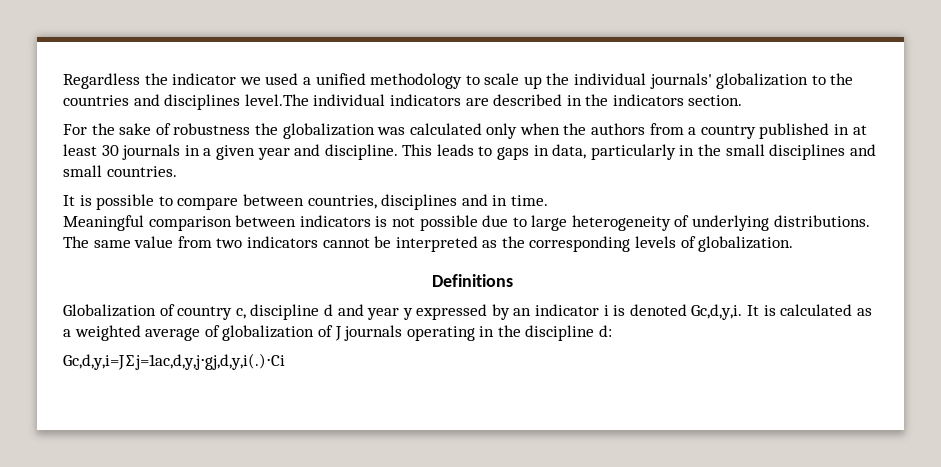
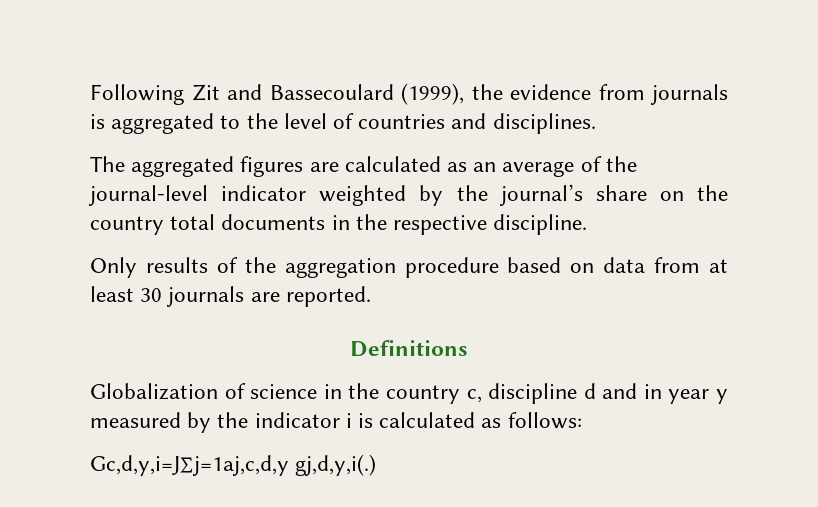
[63,73,854,89] [63,94,743,110] [63,123,867,139] [63,144,876,160] [63,165,177,177] [63,194,548,210] [63,215,870,231] [63,236,794,252] Regardless the indicator we used a unified methodology to scale up the individual journals' globalization to the countries and disciplines level.The individual indicators are described in the indicators section. // For the sake of robustness the globalization was calculated only when the authors from a country published in at least 30 journals in a given year and discipline. This leads to gaps in data, particularly in the small disciplines and small countries. // It is possible to compare between countries, disciplines and in time. // Meaningful comparison between indicators is not possible due to large heterogeneity of underlying distributions. The same value from two indicators cannot be interpreted as the corresponding levels of globalization. -> [90,83,728,105] [90,113,596,134] [90,156,637,177] [89,184,728,206] [90,214,588,235] [90,257,728,278] [90,286,371,307] Following Zit and Bassecoulard (1999), the evidence from journals is aggregated to the level of countries and disciplines. // The aggregated figures are calculated as an average of the journal-level indicator weighted by the journal’s share on the country total documents in the respective discipline. // Only results of the aggregation procedure based on data from at least 30 journals are reported.
(175, 310) none -> [250,383,380,399] science in the
(364, 310) none -> [643,384,662,399] in
[416,304,872,320] [63,325,613,341] [63,353,285,370] expressed by an indicator i is denoted Gc,d,y,i. It is calculated as a weighted average of globalization of J journals operating in the discipline d: // Gc,d,y,i=J∑j=1ac,d,y,j⋅gj,d,y,i(.)⋅Ci -> [90,412,582,433] [90,454,377,476] measured by the indicator i is calculated as follows: // Gc,d,y,i=J∑j=1aj,c,d,y gj,d,y,i(.)

